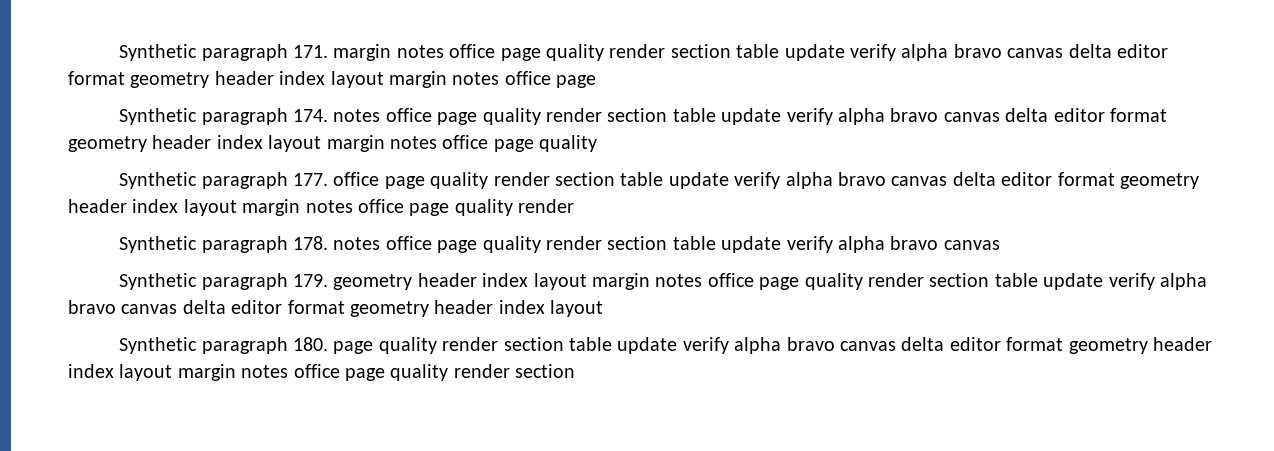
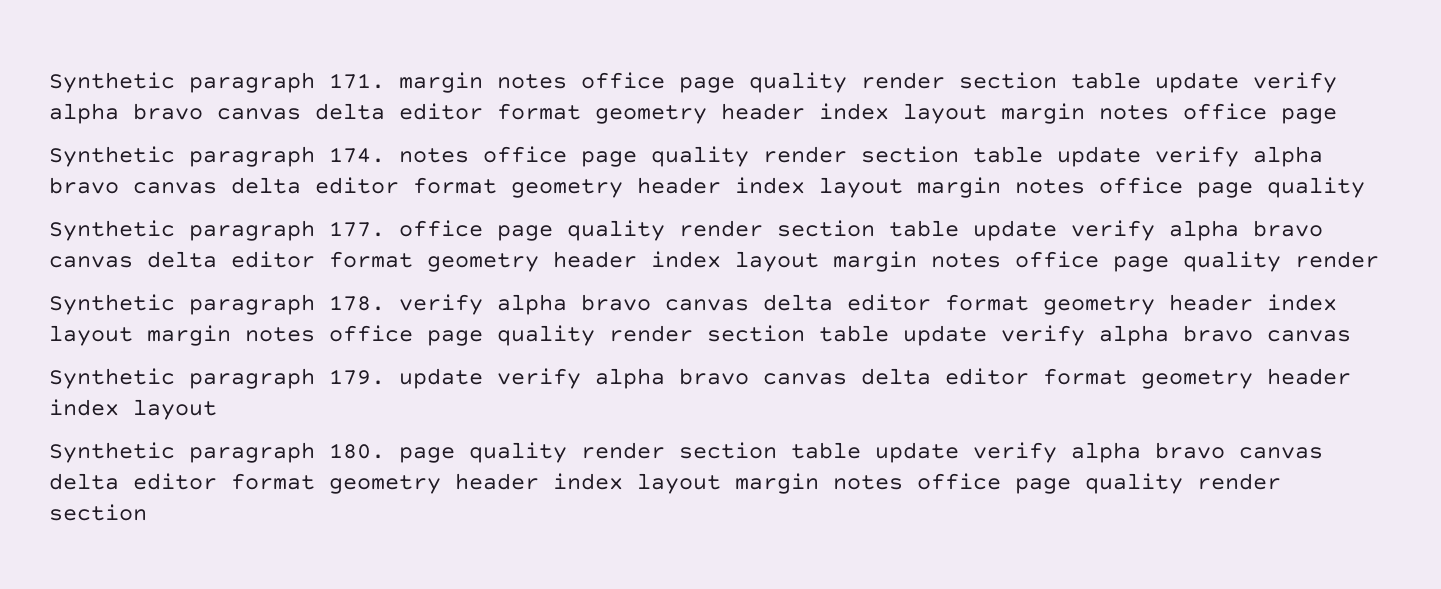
(328, 243) none -> [399,294,1337,315] [49,325,231,346] verify alpha bravo canvas delta editor format geometry header index layout margin
[333,273,1038,290] geometry header index layout margin notes office page quality render section table -> (385, 377) none

